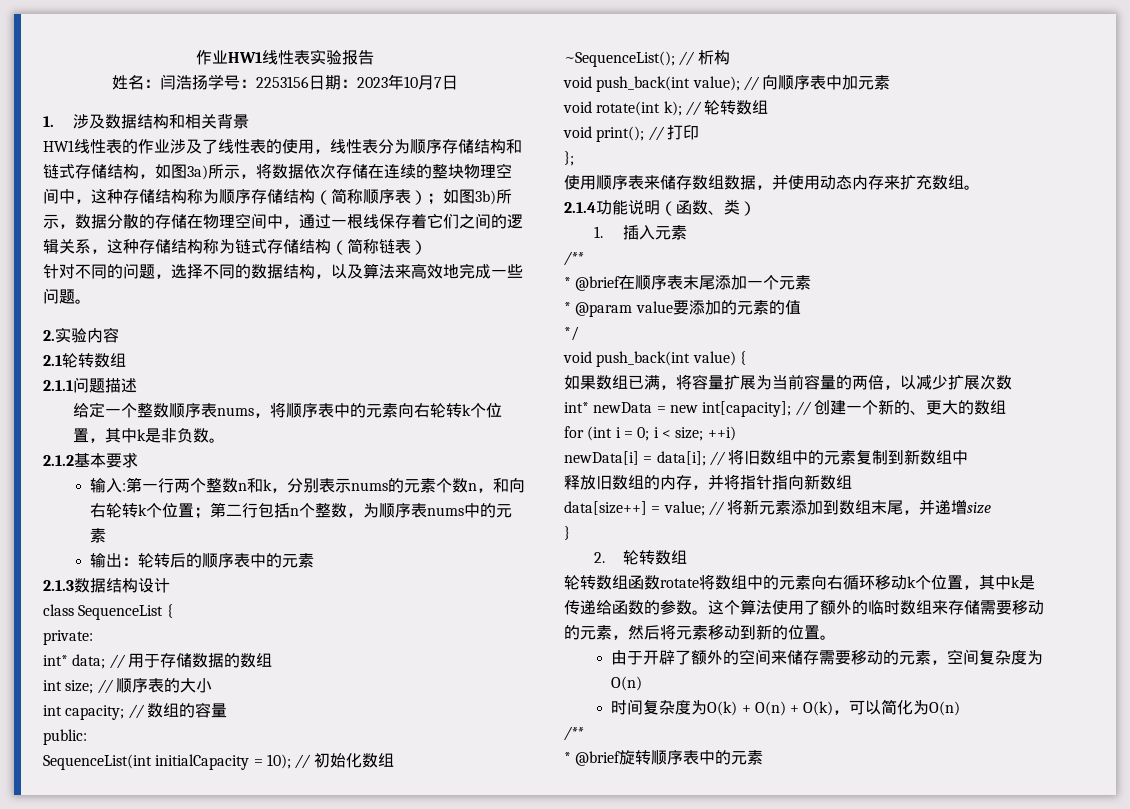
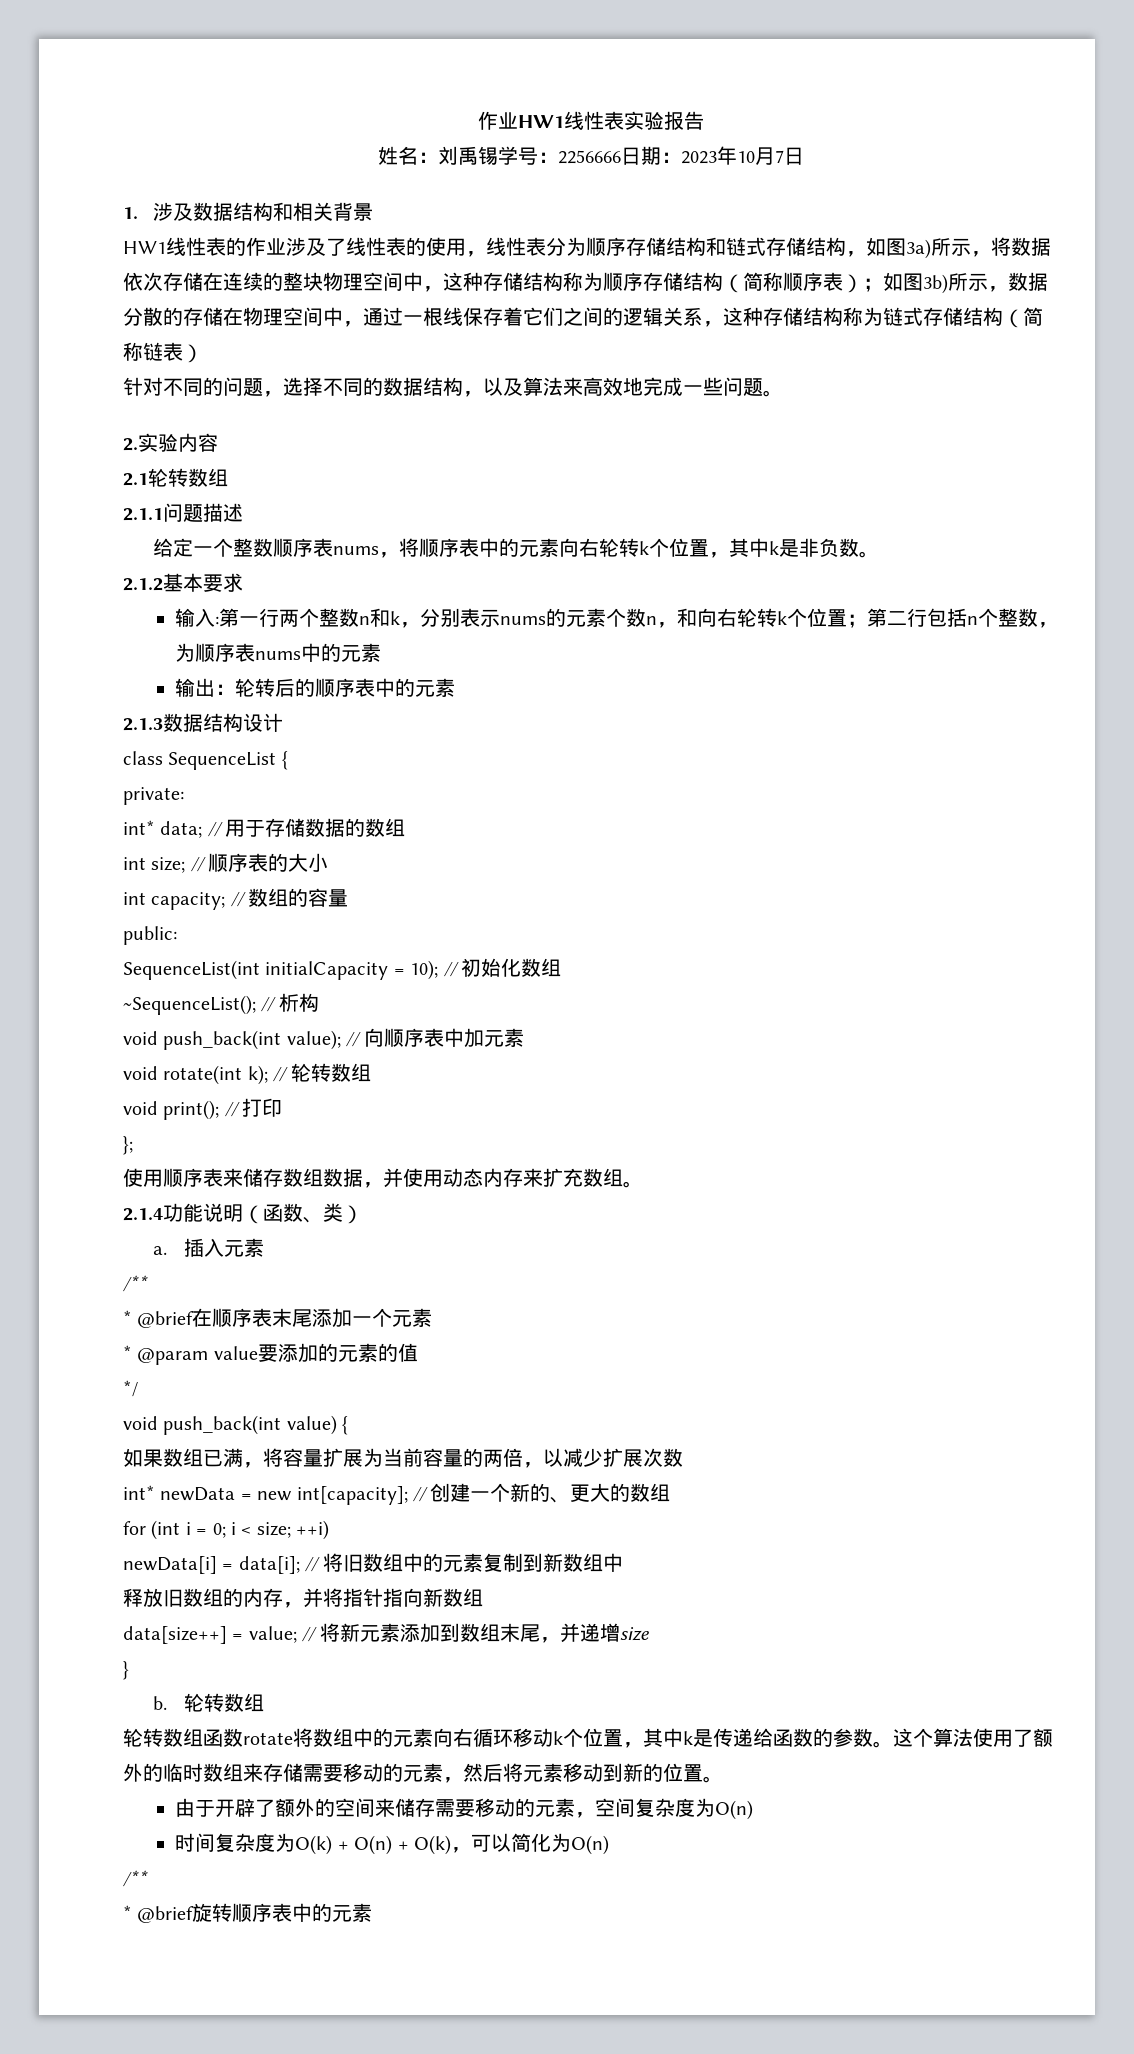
[159,74,309,90] 闫浩扬学号：2253156 -> [438,146,621,165] 刘禹锡学号：2256666
[593,226,603,238] 1. -> [153,1246,168,1255] a.
[593,552,605,563] 2. -> [153,1696,168,1710] b.

